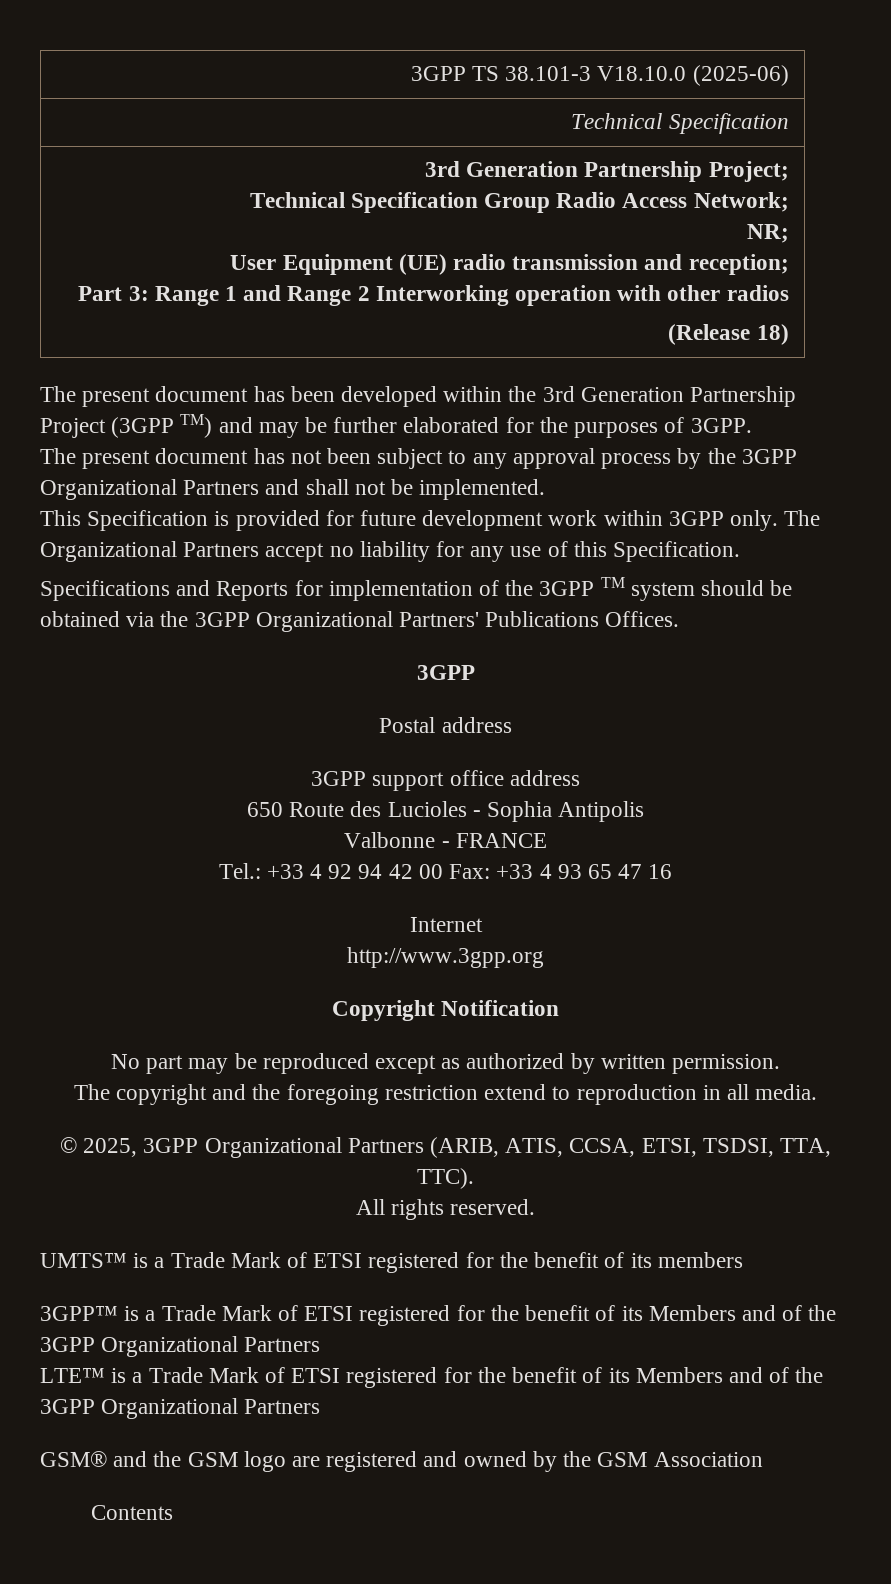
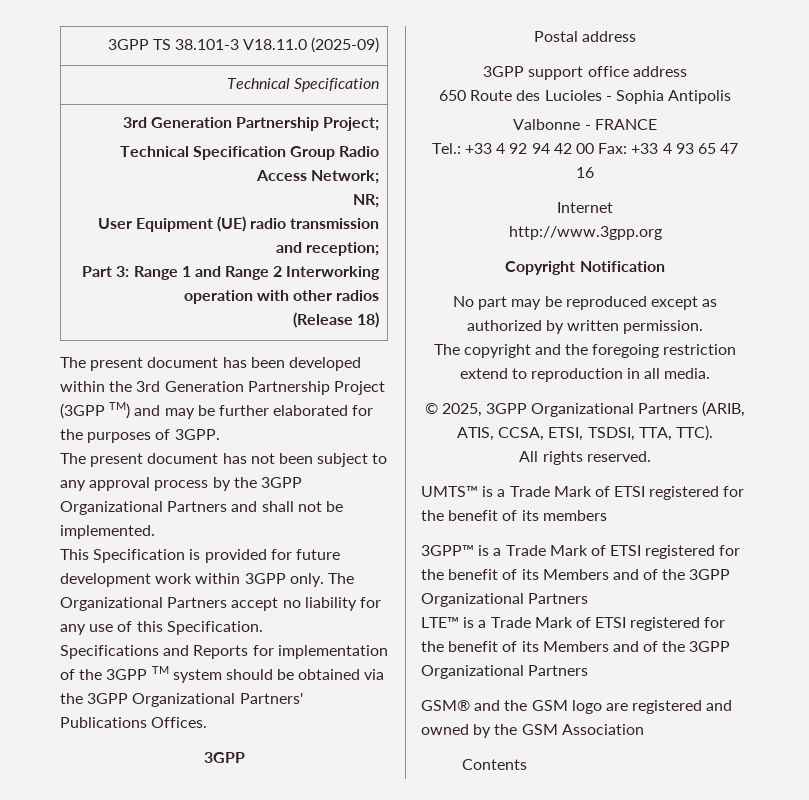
[597,65,789,86] V18.10.0 (2025-06) -> [243,37,380,53] V18.11.0 (2025-09)

